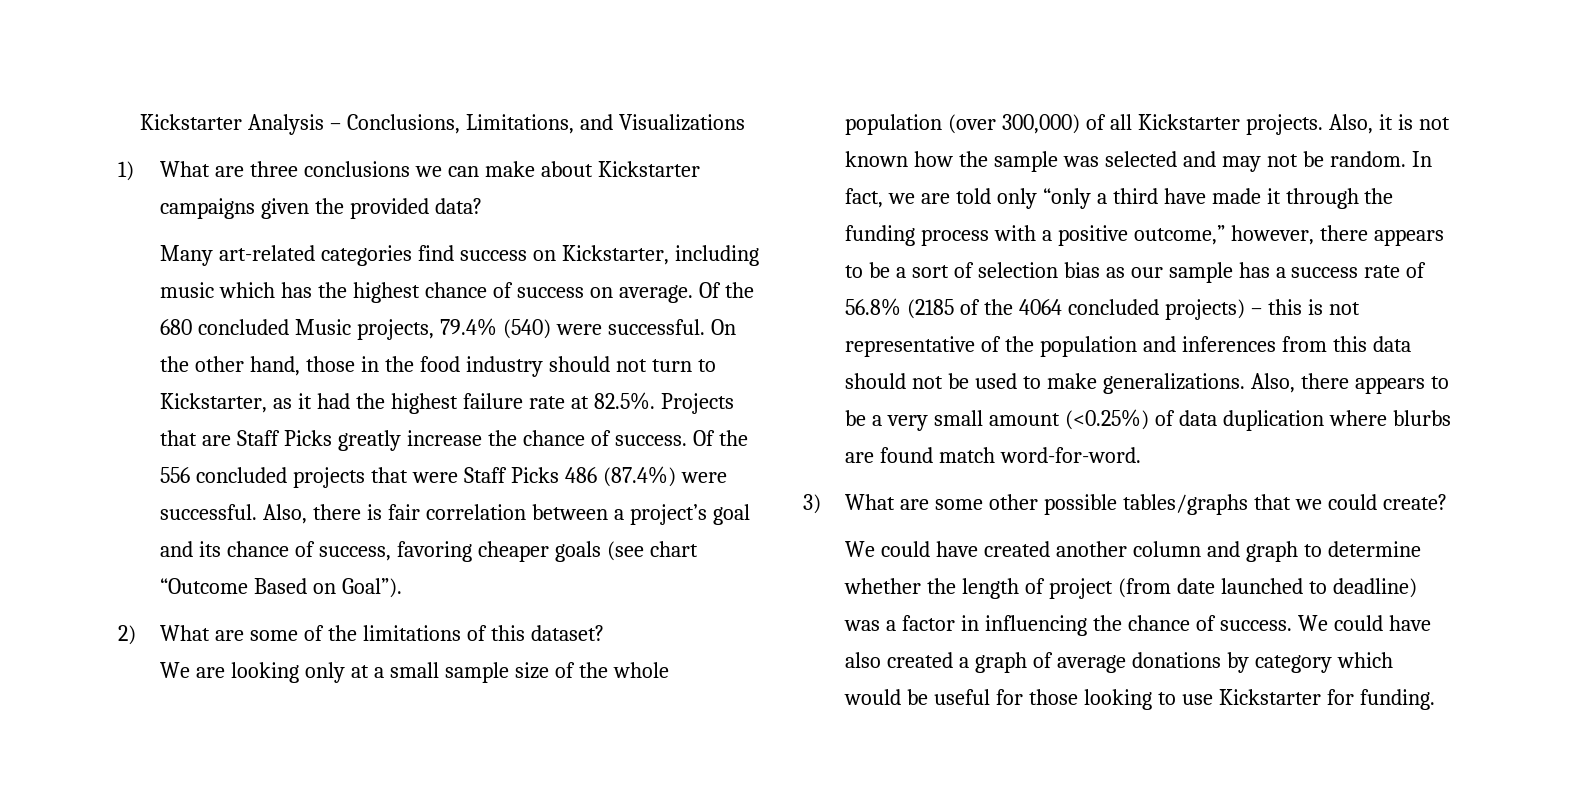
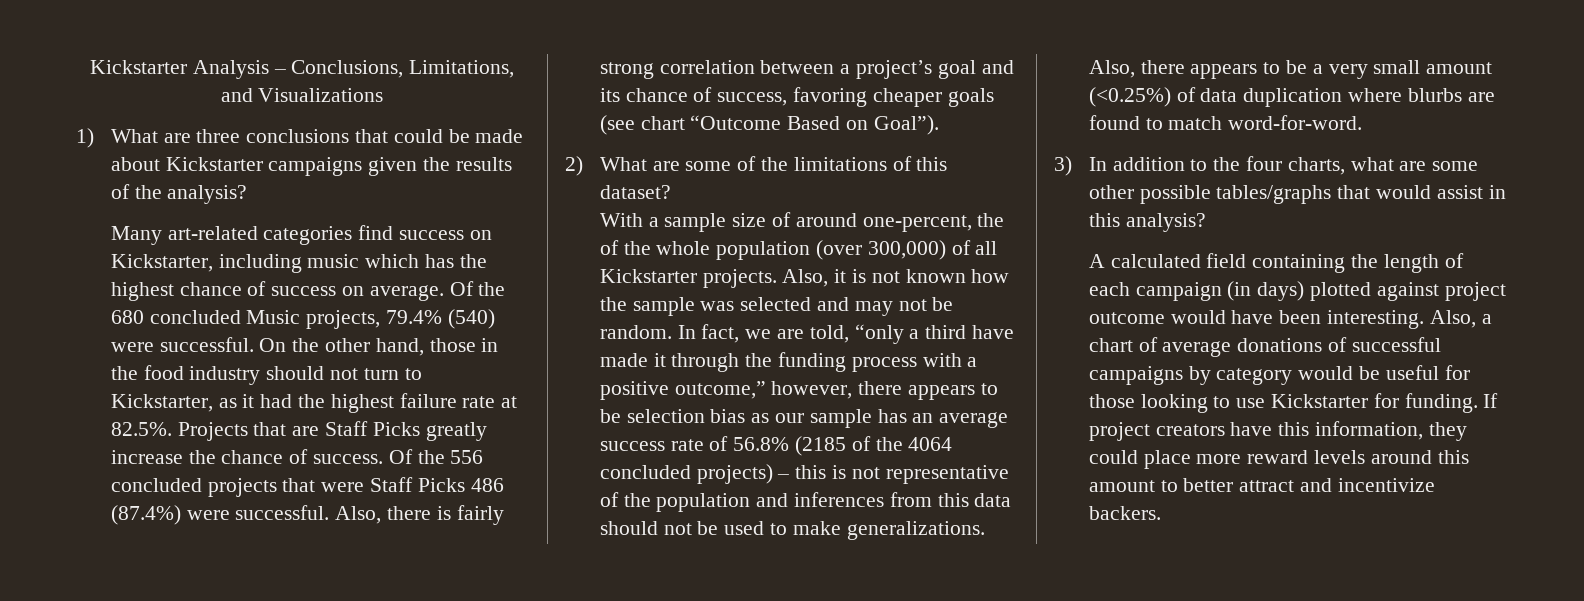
[414,161,535,177] we can make -> [355,129,524,143] that could be made
[349,198,482,219] provided data? -> [455,157,512,171] [110,184,248,204] results of the analysis?
[387,504,420,520] fair -> [456,505,504,525] [599,62,654,79] fairly strong
[160,662,549,683] We are looking only at a small sample size -> [599,212,1005,232] With a sample size of around one-percent, the
[955,188,1037,209] told only -> [809,325,849,343] told,
[896,262,974,278] a sort of -> (621, 416) none
[1275,267,1286,278] a -> [912,412,1009,428] an average
(934, 455) none -> [1145,118,1163,130] to
[845,494,896,510] What -> [1088,156,1394,175] In addition to the four charts, what
[1294,494,1447,510] [845,541,1421,562] [844,578,1417,599] [844,615,1431,636] [845,652,1221,673] we could create? // We could have created another column and graph to determine whether the length of project (from date launched to deadline) was a factor in influencing the chance of success. We could have also created a graph of average donations -> [1376,185,1506,199] [1088,213,1206,232] [1088,253,1464,273] [1088,281,1506,301] [1088,310,1492,329] [1088,337,1441,357] [1088,366,1183,385] would assist in this analysis? // A calculated field containing the length of each campaign (in days) plotted against project outcome would have been interesting. Also, a chart of average donations of successful campaigns
[1336,652,1393,668] which -> (1293, 376) none
(1435, 699) none -> [1483,393,1499,408] [1088,421,1467,441] [1088,450,1469,469] [1088,478,1435,492] [1088,506,1161,520] If project creators have this information, they could place more reward levels around this amount to better attract and incentivize backers.

